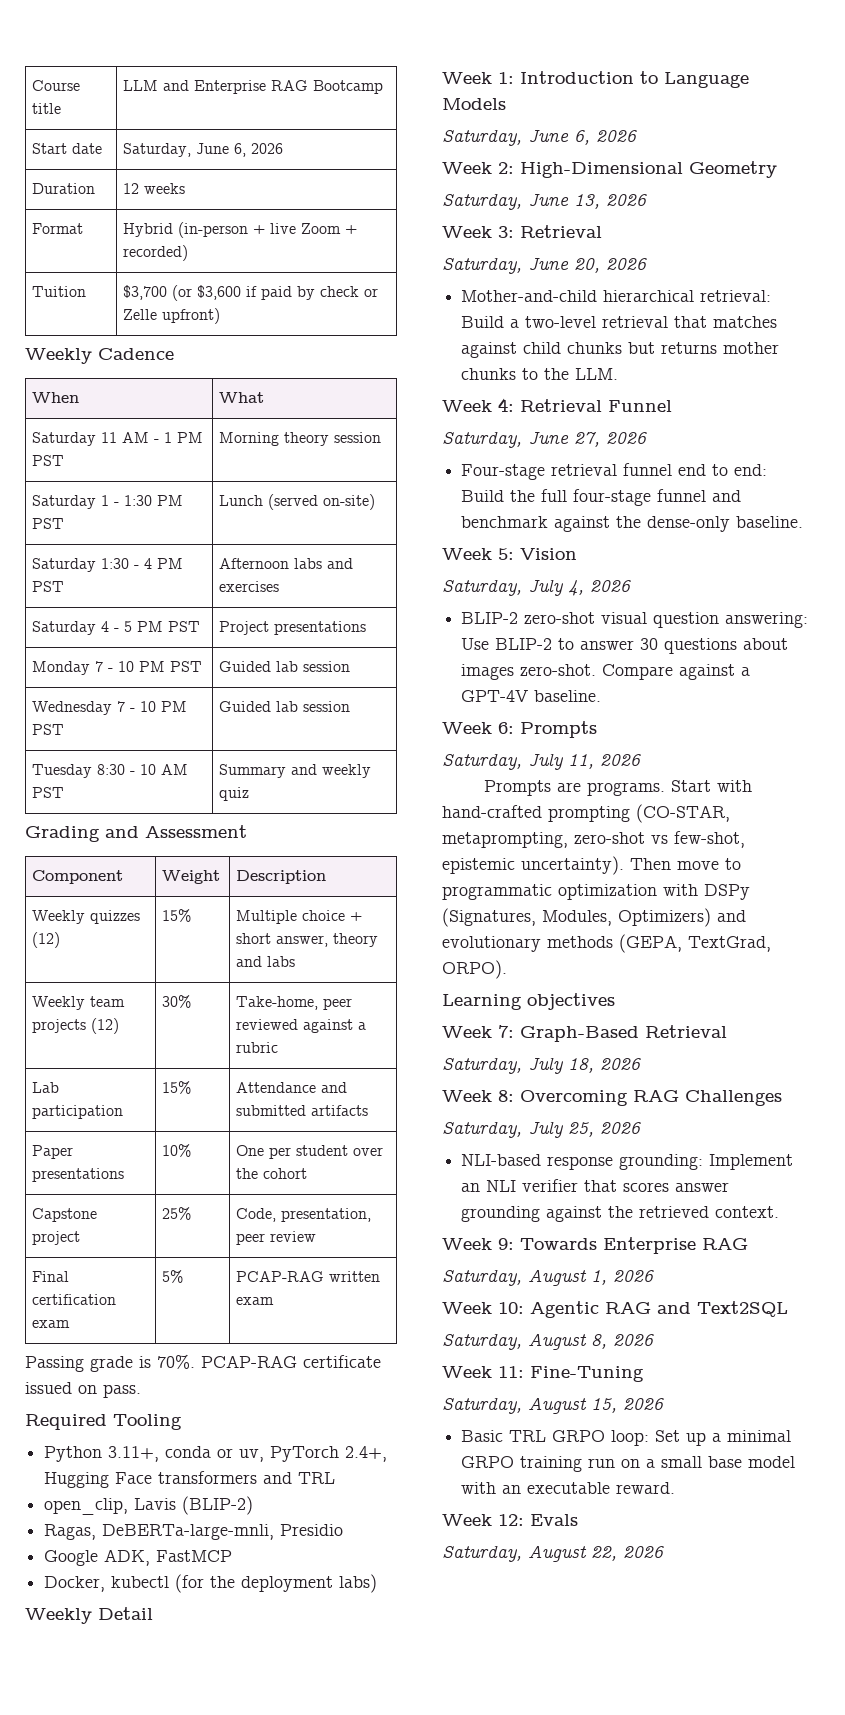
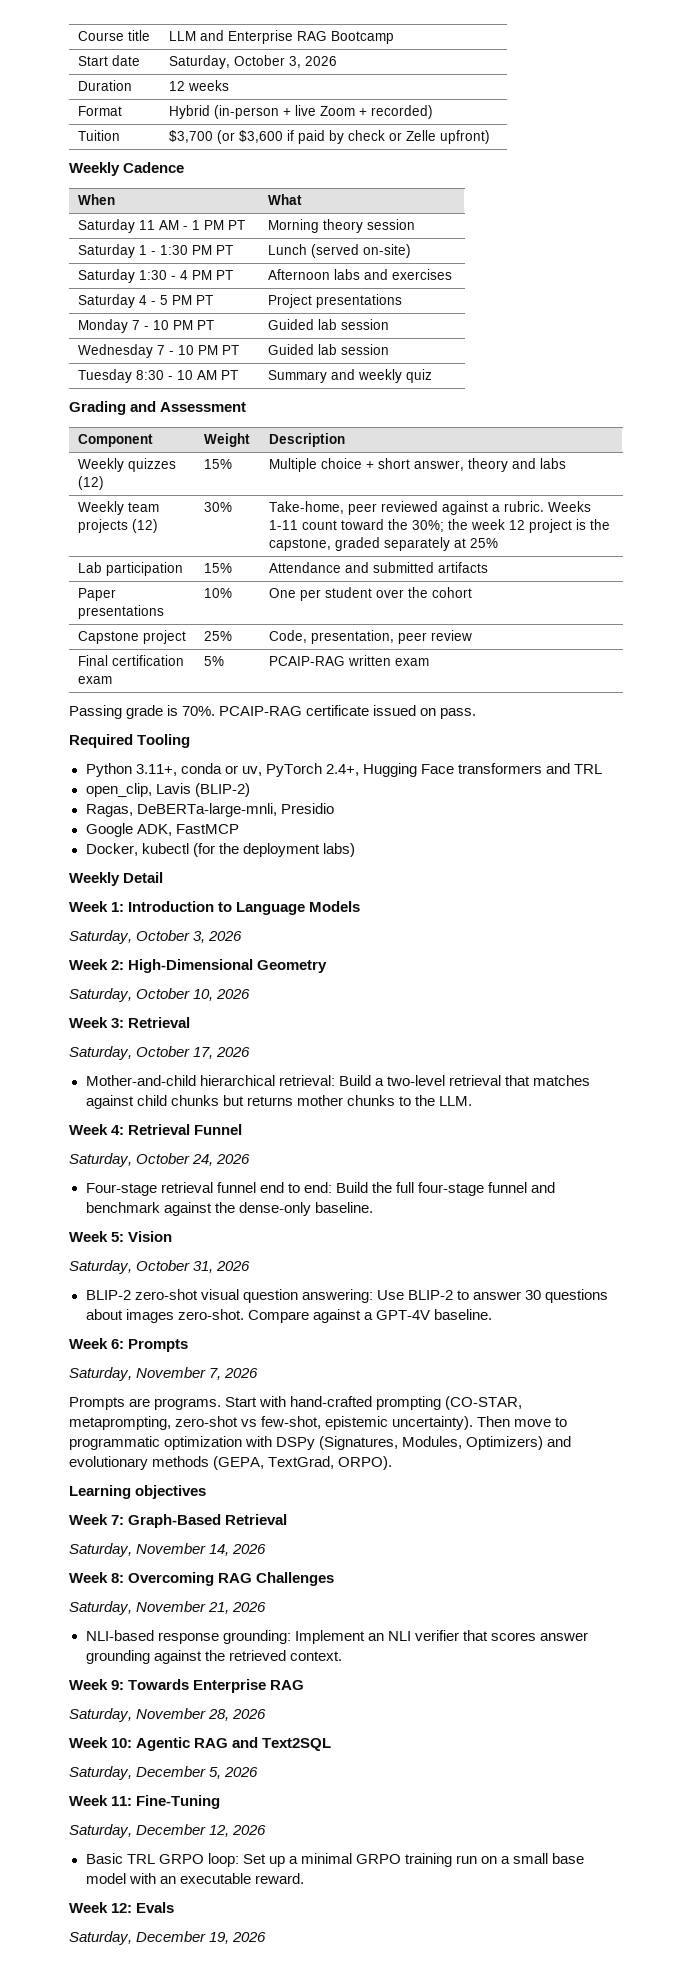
[196,143,247,157] June 6, -> [233,55,301,68] October 3,
[32,455,65,466] PST -> [227,220,245,230] PT
[32,518,65,529] PST -> [215,245,233,255] PT
[32,581,65,592] PST -> [215,270,233,280] PT
[168,621,201,632] PST -> [195,295,213,305] PT
[170,661,203,672] PST -> [196,320,214,330] PT
[32,724,65,735] PST -> [221,345,239,355] PT
[32,787,65,798] PST -> [220,370,238,380] PT
[236,1042,279,1053] rubric -> [503,501,591,512] [268,519,610,533] [268,537,498,551] rubric. Weeks 1-11 count toward the 30%; the week 12 project is the capstone, graded separately at 25%
[236,1271,325,1282] PCAP-RAG -> [268,656,345,666] PCAIP-RAG
[201,1355,297,1368] PCAP-RAG -> [219,706,303,716] PCAIP-RAG
[528,129,590,145] June 6, -> [136,930,206,943] October 3,
[528,193,600,209] June 13, -> [136,988,214,1001] October 10,
[528,257,600,273] June 20, -> [136,1046,214,1059] October 17,
[528,431,600,447] June 27, -> [136,1153,214,1166] October 24,
[528,579,584,596] July 4, -> [136,1260,214,1273] October 31,
[528,753,594,770] July 11, -> [136,1367,222,1380] November 7,
[528,1057,594,1074] July 18, -> [136,1543,230,1556] November 14,
[528,1121,594,1138] July 25, -> [136,1601,230,1614] November 21,
[528,1269,607,1286] August 1, -> [136,1708,230,1721] November 28,
[528,1333,607,1350] August 8, -> [136,1766,222,1779] December 5,
[528,1397,617,1414] August 15, -> [136,1824,230,1837] December 12,
[528,1545,617,1562] August 22, -> [136,1931,230,1944] December 19,

